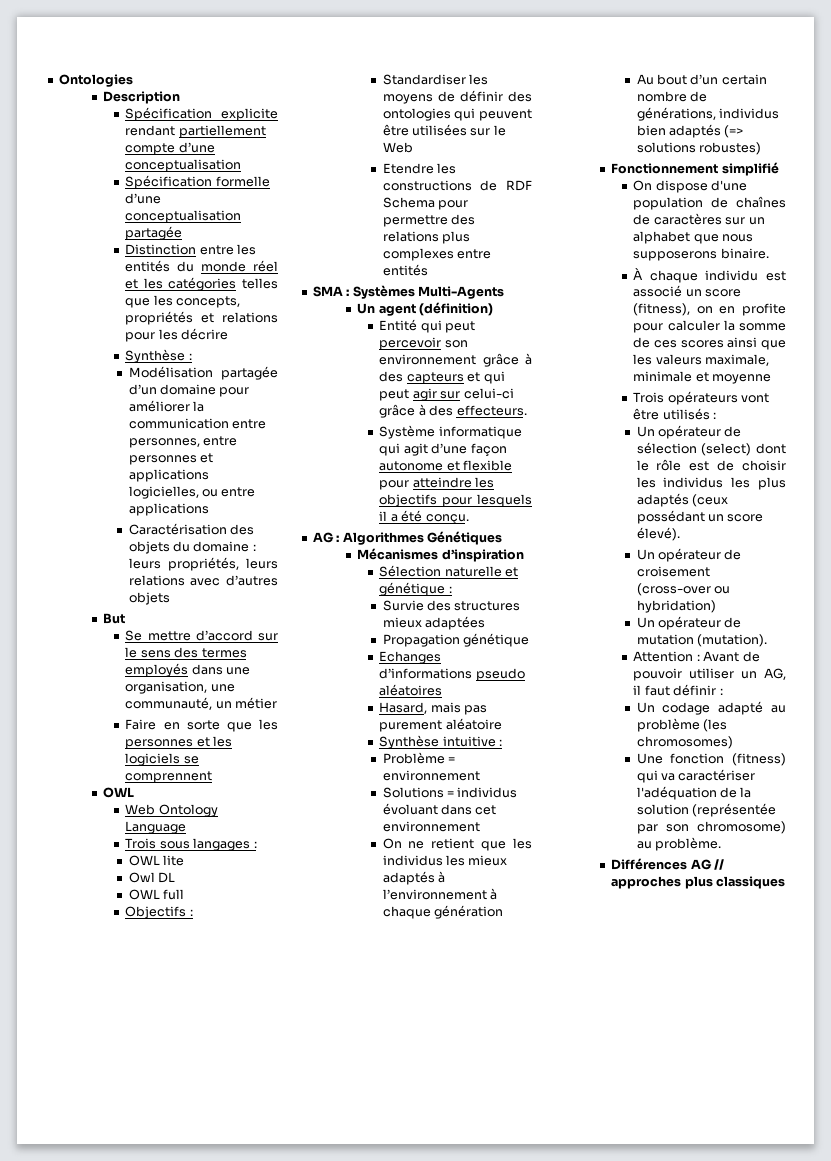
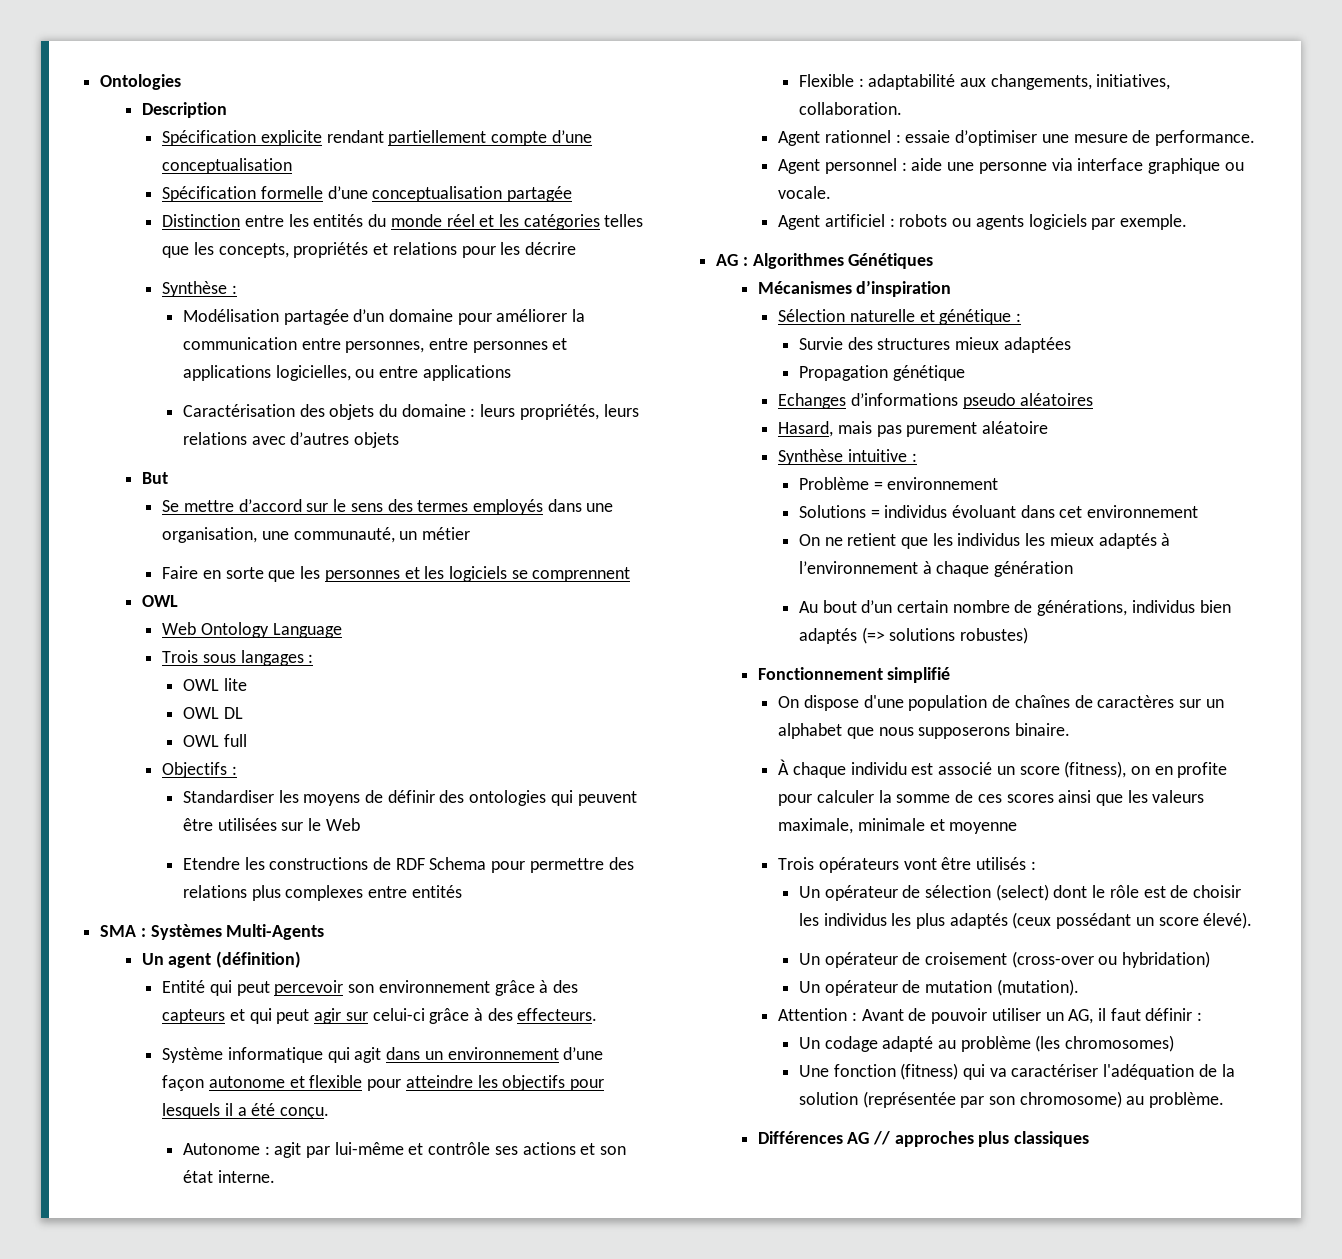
[128,872,155,883] Owl -> [182,707,219,719] OWL
(428, 449) none -> [386,1047,559,1060] dans un environnement
(469, 519) none -> [182,1142,627,1158] [182,1170,275,1183] [798,74,1171,90] [798,102,902,115] [778,130,1255,146] [778,158,1244,174] [778,186,832,199] [778,214,1187,230] // Autonome : agit par lui-même et contrôle ses actions et son état interne. // Flexible : adaptabilité aux changements, initiatives, collaboration. // Agent rationnel : essaie d’optimiser une mesure de performance. // Agent personnel : aide une personne via interface graphique ou vocale. // Agent artificiel : robots ou agents logiciels par exemple.

